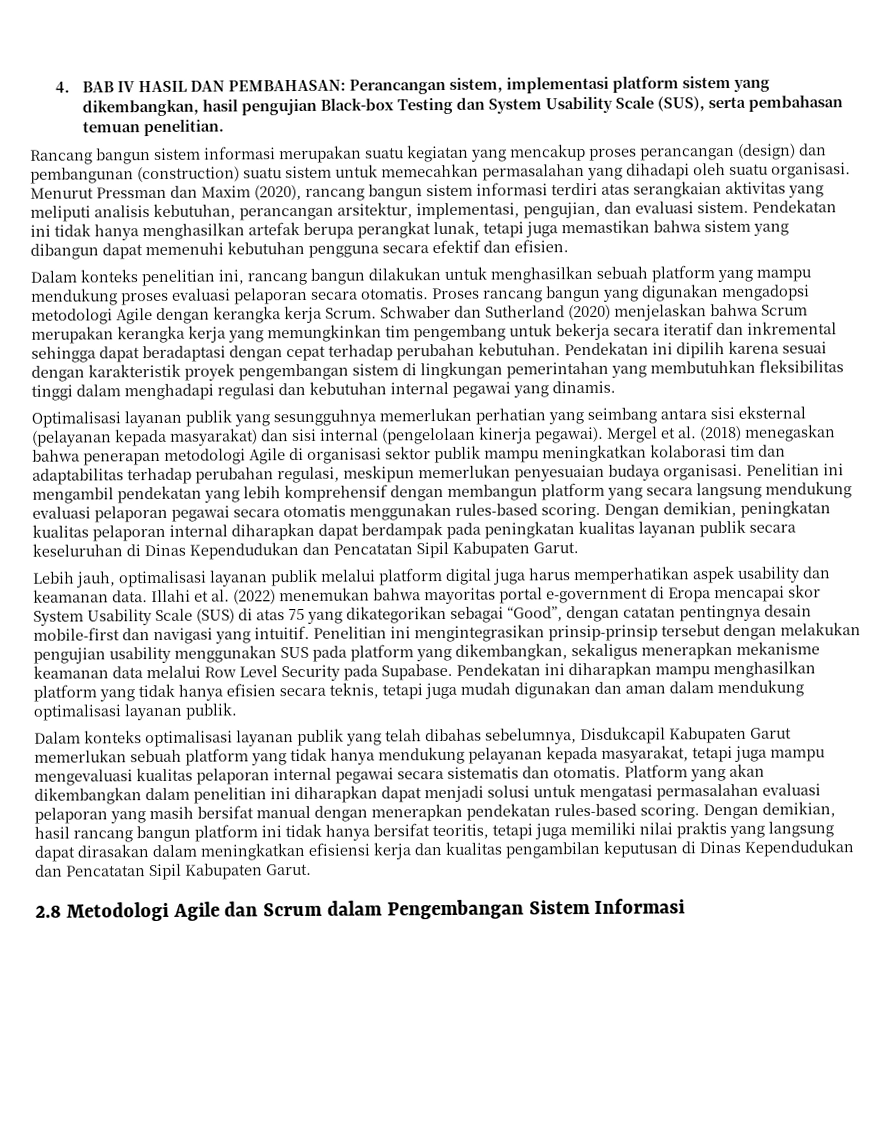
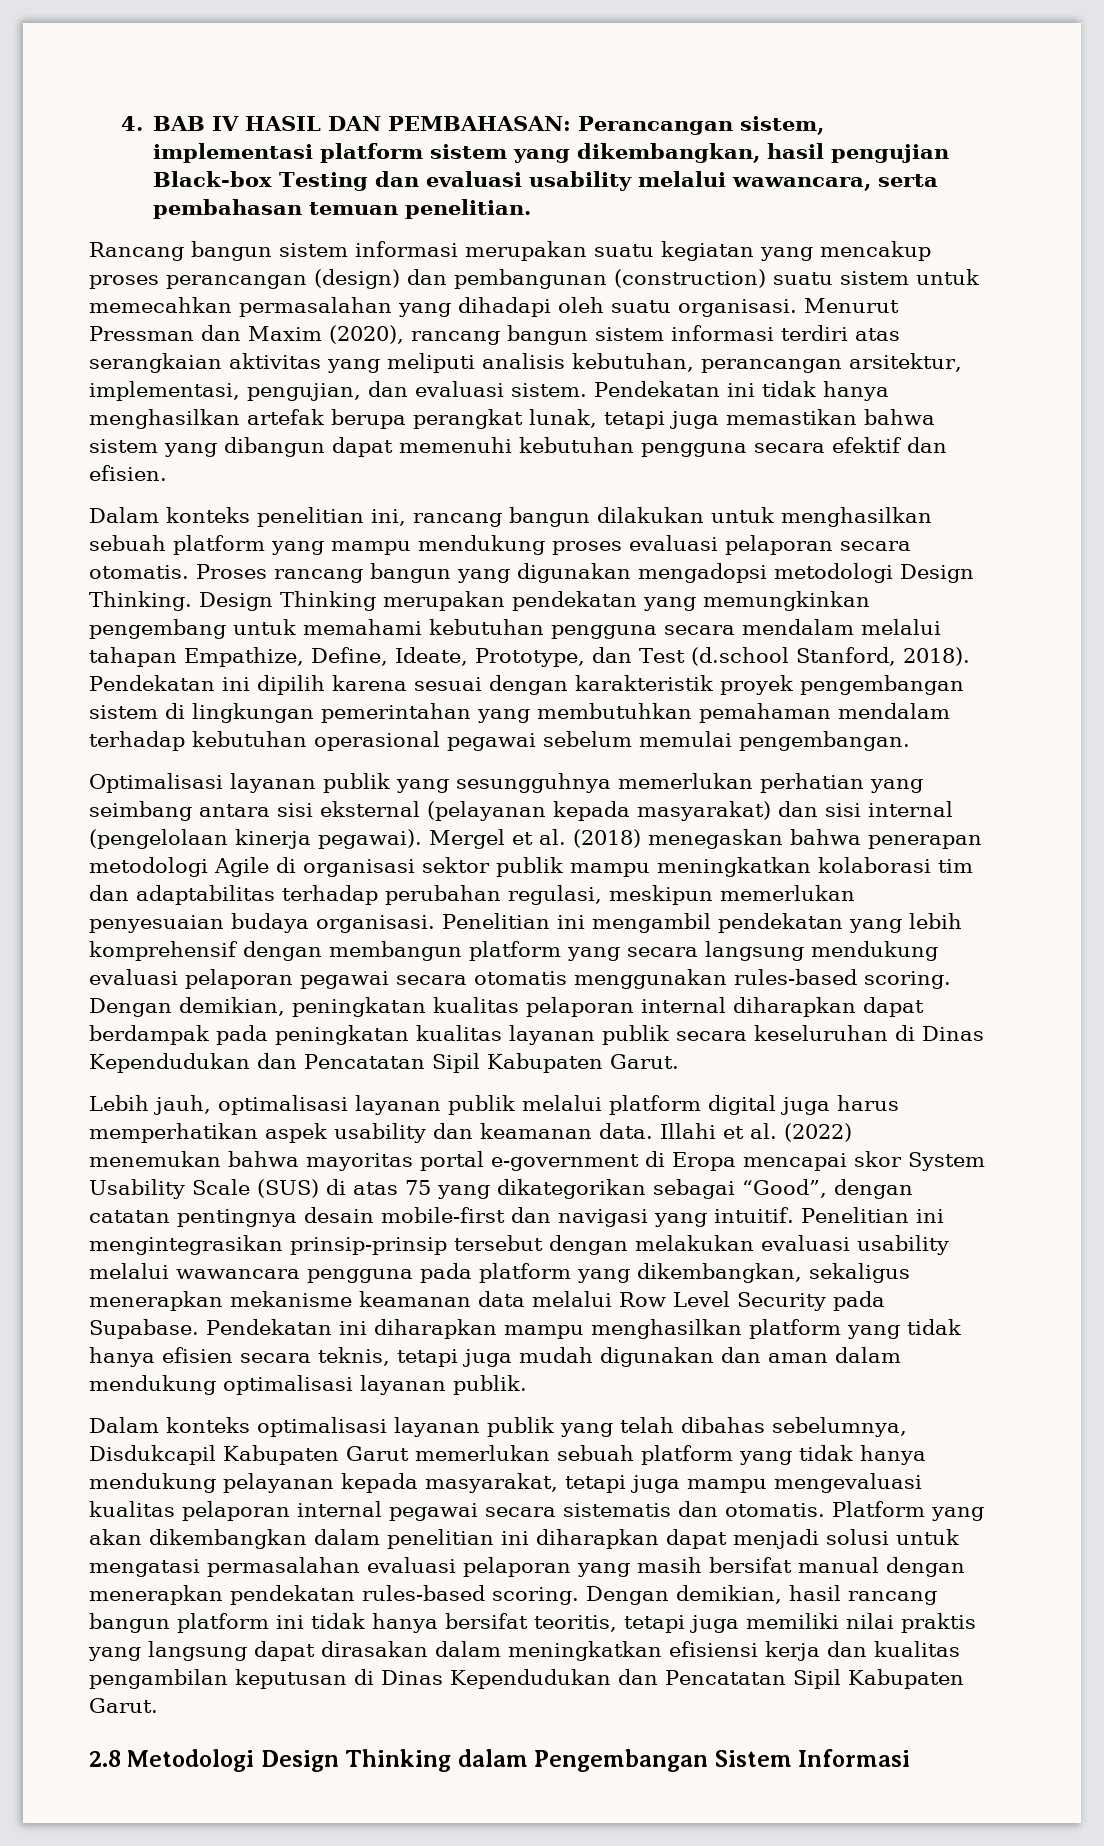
[487,96,705,114] System Usability Scale (SUS), -> [426,171,872,191] evaluasi usability melalui wawancara,
[116,303,808,325] [31,325,226,344] Agile dengan kerangka kerja Scrum. Schwaber dan Sutherland (2020) menjelaskan bahwa Scrum merupakan kerangka kerja -> [900,564,974,583] [89,591,637,611] Design Thinking. Design Thinking merupakan pendekatan
[385,325,410,338] tim -> (870, 601) none
[555,321,837,341] [31,342,561,363] bekerja secara iteratif dan inkremental sehingga dapat beradaptasi dengan cepat terhadap perubahan kebutuhan. -> [303,619,941,639] [89,647,970,667] memahami kebutuhan pengguna secara mendalam melalui tahapan Empathize, Define, Ideate, Prototype, dan Test (d.school Stanford, 2018).
[759,359,844,373] [31,380,616,401] fleksibilitas tinggi dalam menghadapi regulasi dan kebutuhan internal pegawai yang dinamis. -> [699,703,950,723] [89,731,910,751] pemahaman mendalam terhadap kebutuhan operasional pegawai sebelum memulai pengembangan.
[33,645,309,664] pengujian usability menggunakan SUS -> [761,1235,949,1255] [89,1263,413,1283] evaluasi usability melalui wawancara pengguna
[172,901,324,921] Agile dan Scrum -> [260,1749,452,1772] Design Thinking

